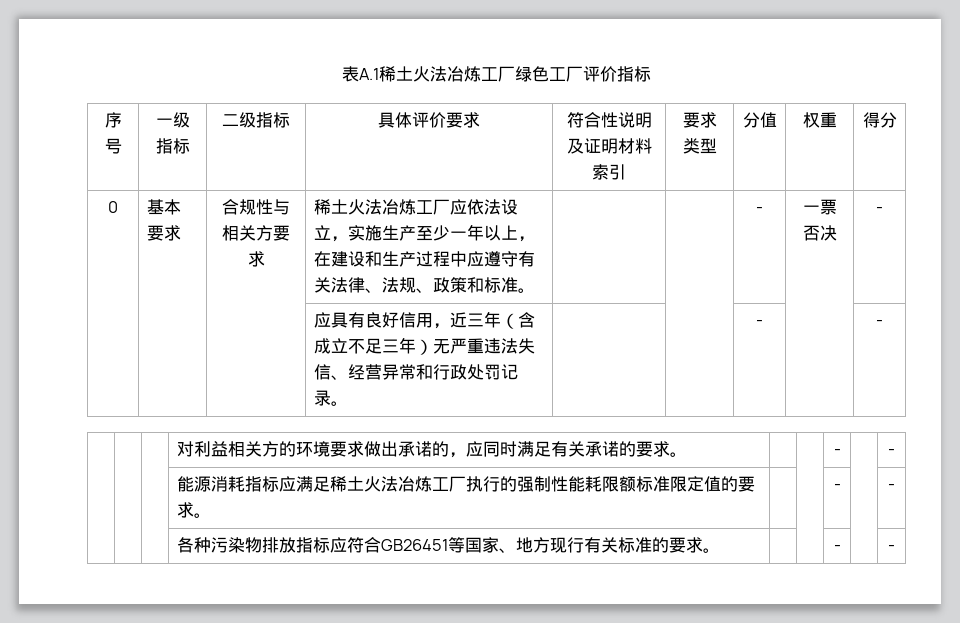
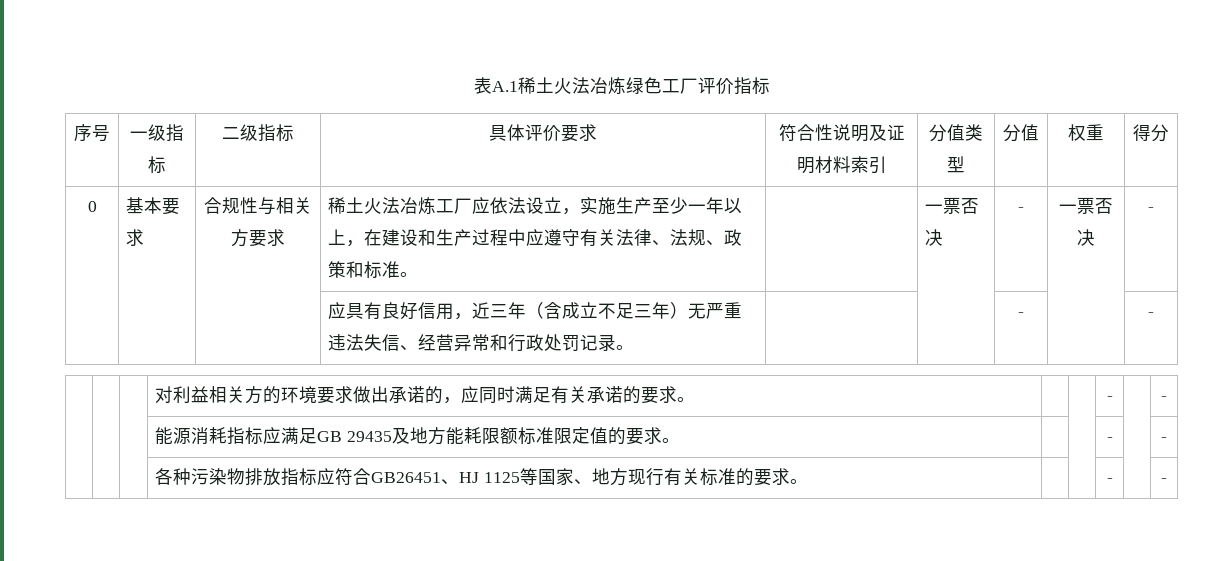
[481,66,515,82] 工厂 -> (626, 86) none
[682,112,717,128] 要求 -> [929,124,965,142] 分值
(536, 290) none -> [925,197,980,214] [925,229,944,246] 一票否决
[330,476,569,492] 稀土火法冶炼工厂执行的强制性 -> [317,427,447,445] GB 29435及地方
(449, 545) none -> [441,472,521,484] 、HJ 1125

